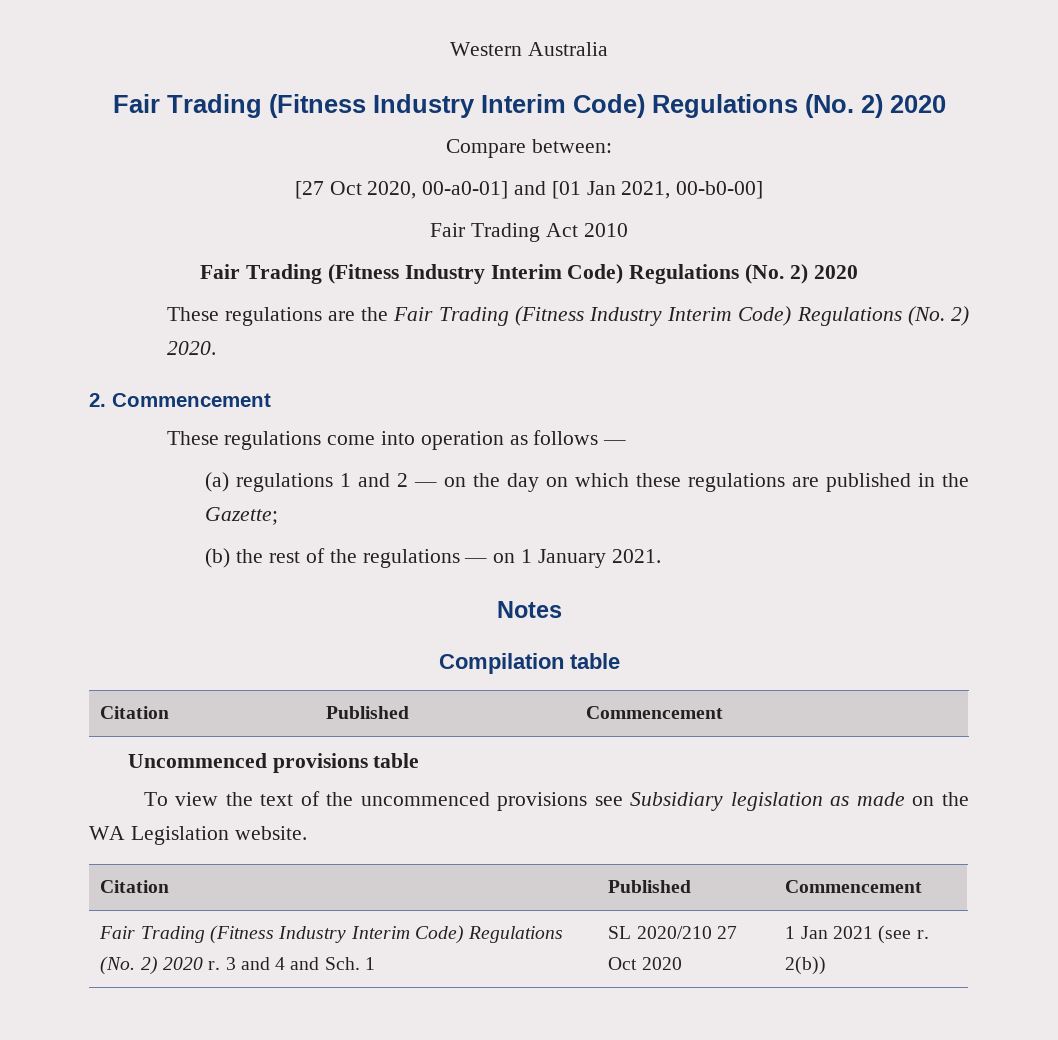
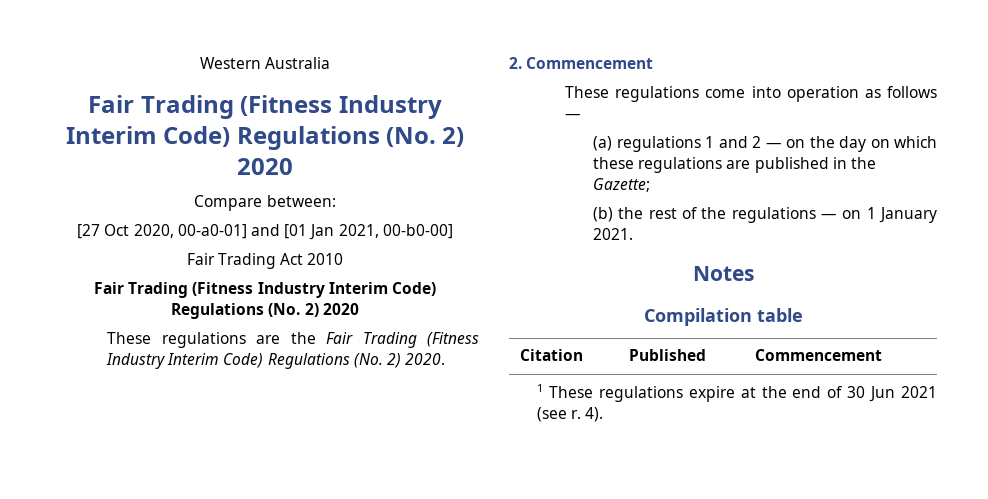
[127,753,420,773] [143,791,970,811] [89,826,307,845] [100,880,170,893] [608,880,692,893] [785,880,923,893] [99,925,564,944] [100,956,375,975] [608,926,738,939] [608,957,682,970] [785,926,828,939] Uncommenced provisions table // To view the text of the uncommenced provisions see Subsidiary legislation as made on the WA Legislation website. // Citation | Published | Commencement // Fair Trading (Fitness Industry Interim Code) Regulations (No. 2) 2020 r. 3 and 4 and Sch. 1 | SL 2020/210 27 Oct 2020 | 1 Jan -> [537,384,896,402] 1 These regulations expire at the end of 30 Jun
[785,956,827,975] 2(b)) -> [585,407,604,422] 4).

